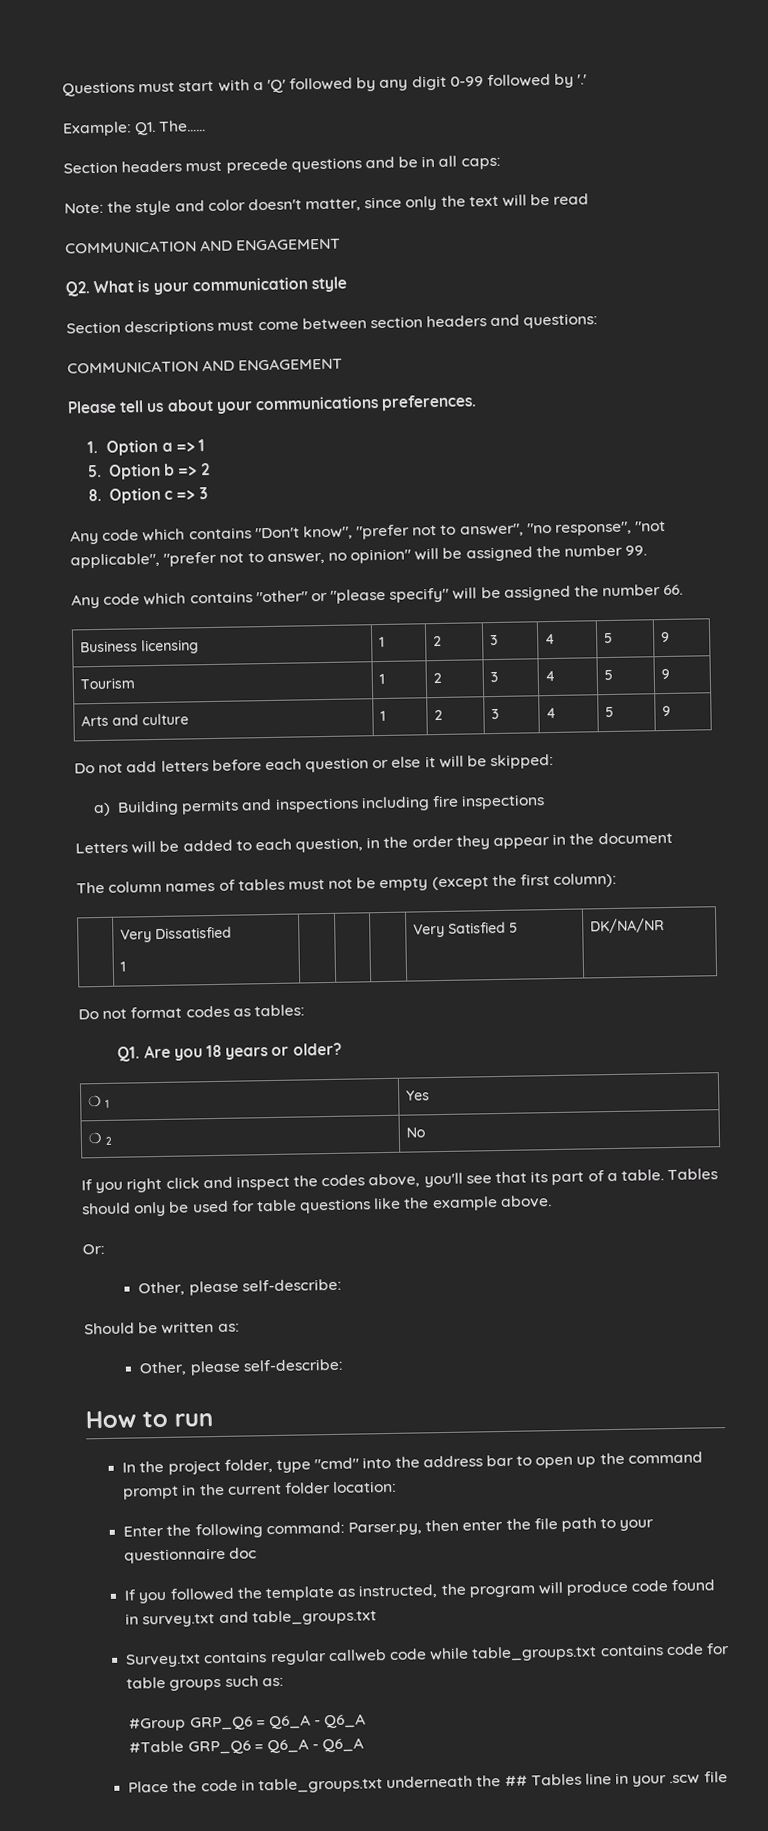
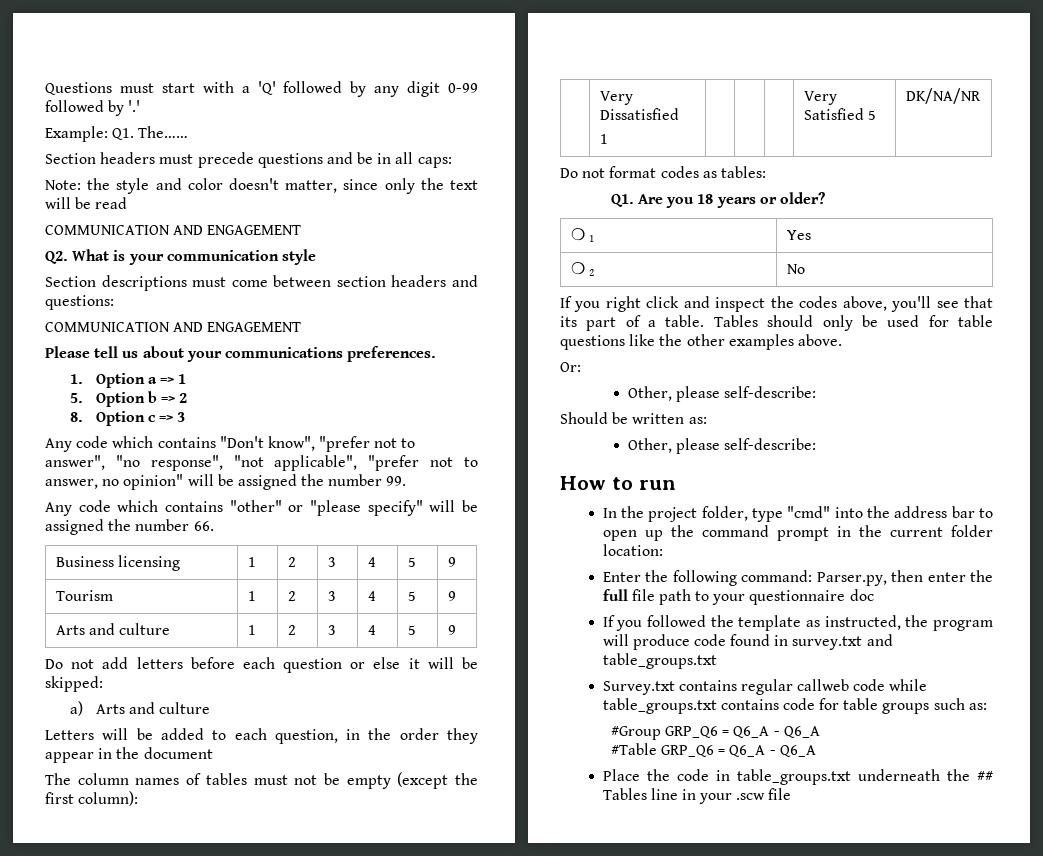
[116,794,546,816] Building permits and inspections including fire inspections -> [95,702,211,714] Arts and culture
[431,1196,498,1212] example -> [686,334,794,350] other examples
(531, 1524) none -> [602,589,628,601] full

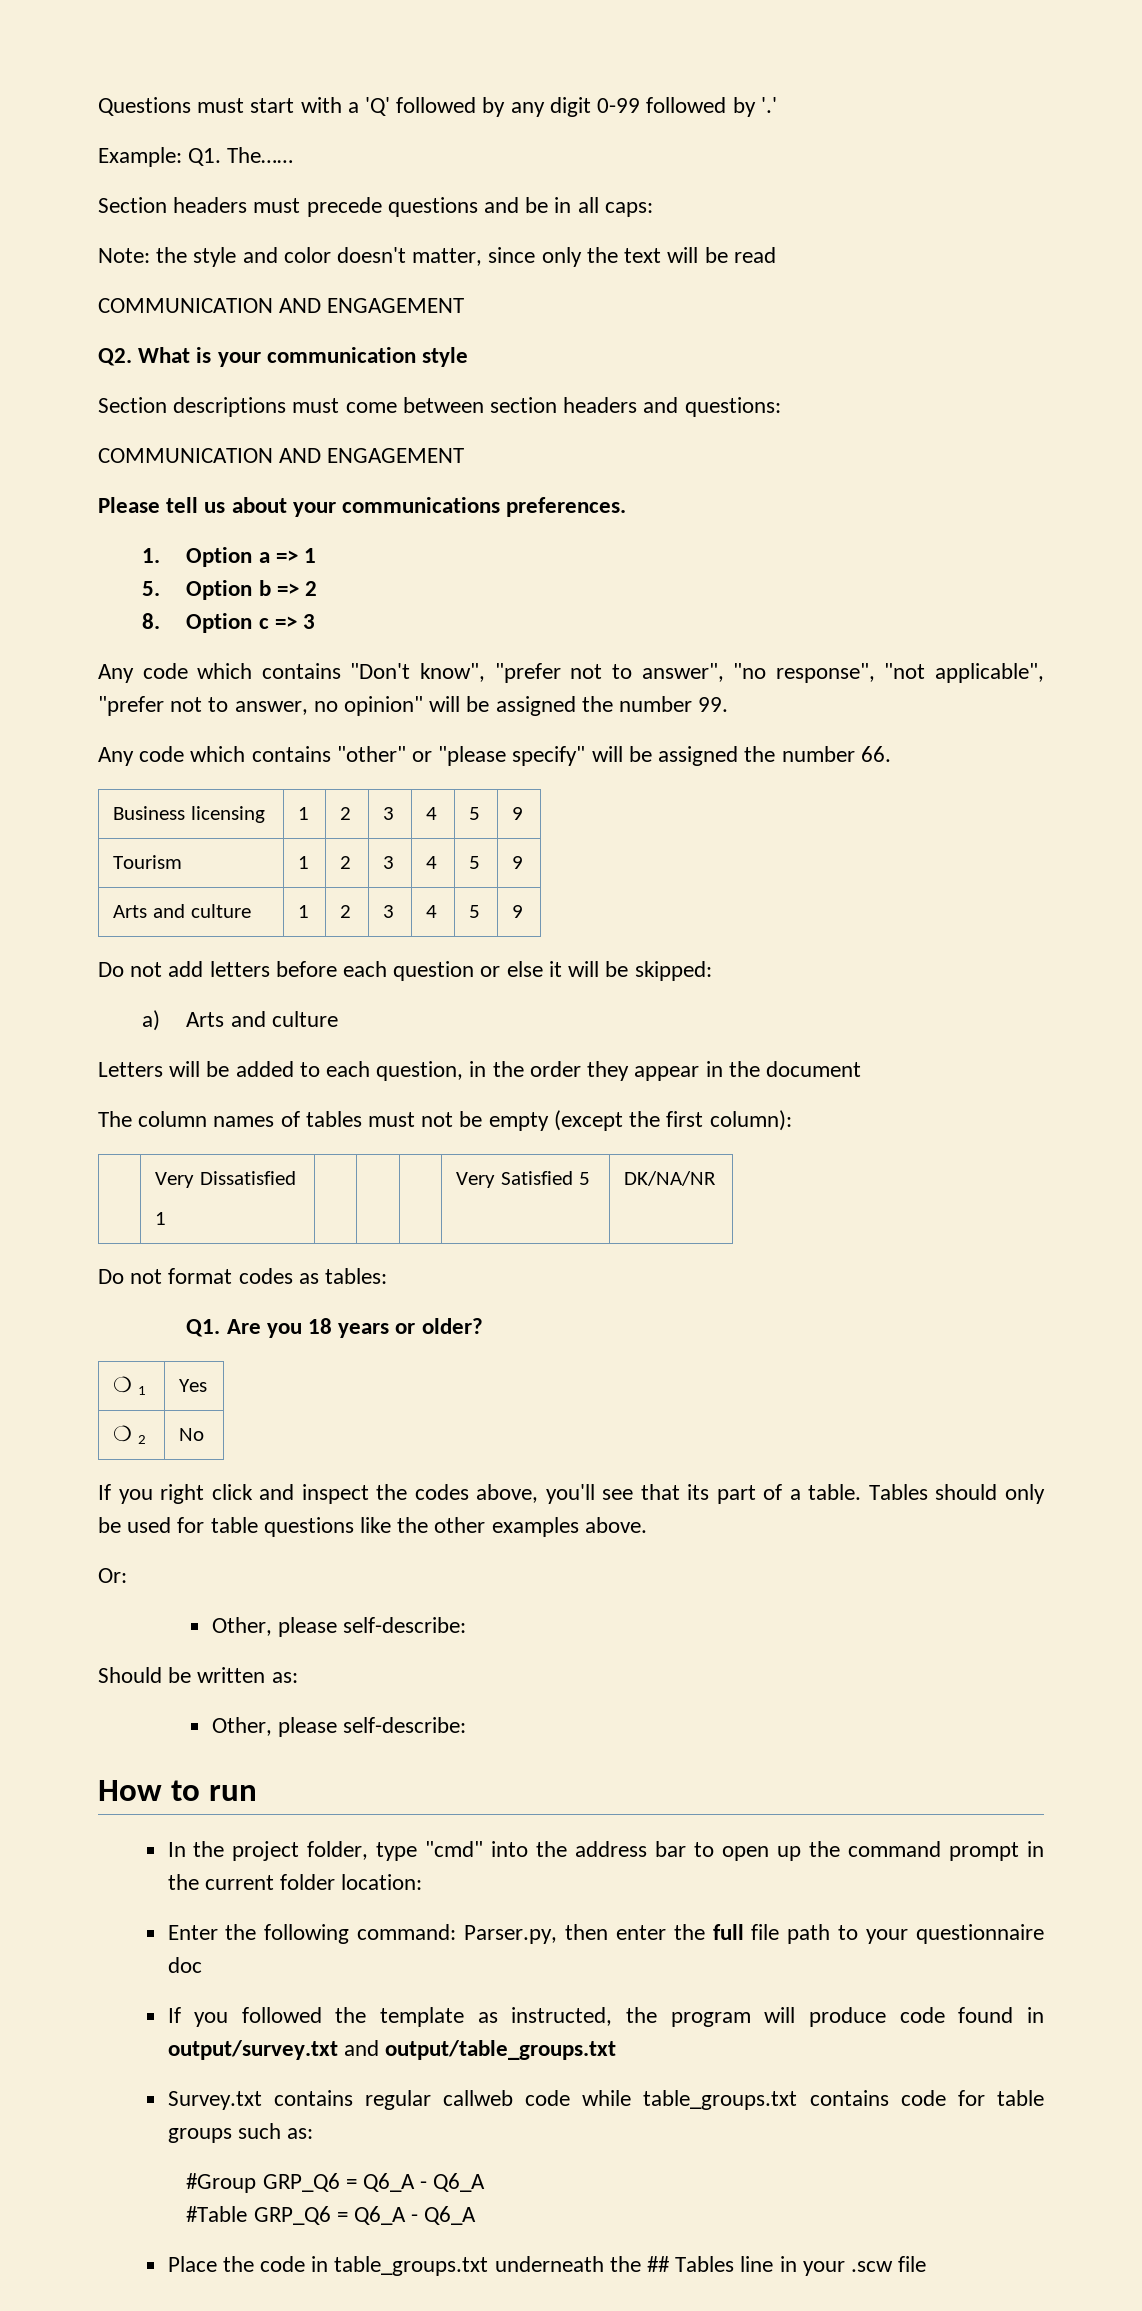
[792,634,893,650] [602,653,717,669] survey.txt and table_groups.txt -> [167,2040,616,2060] output/survey.txt and output/table_groups.txt

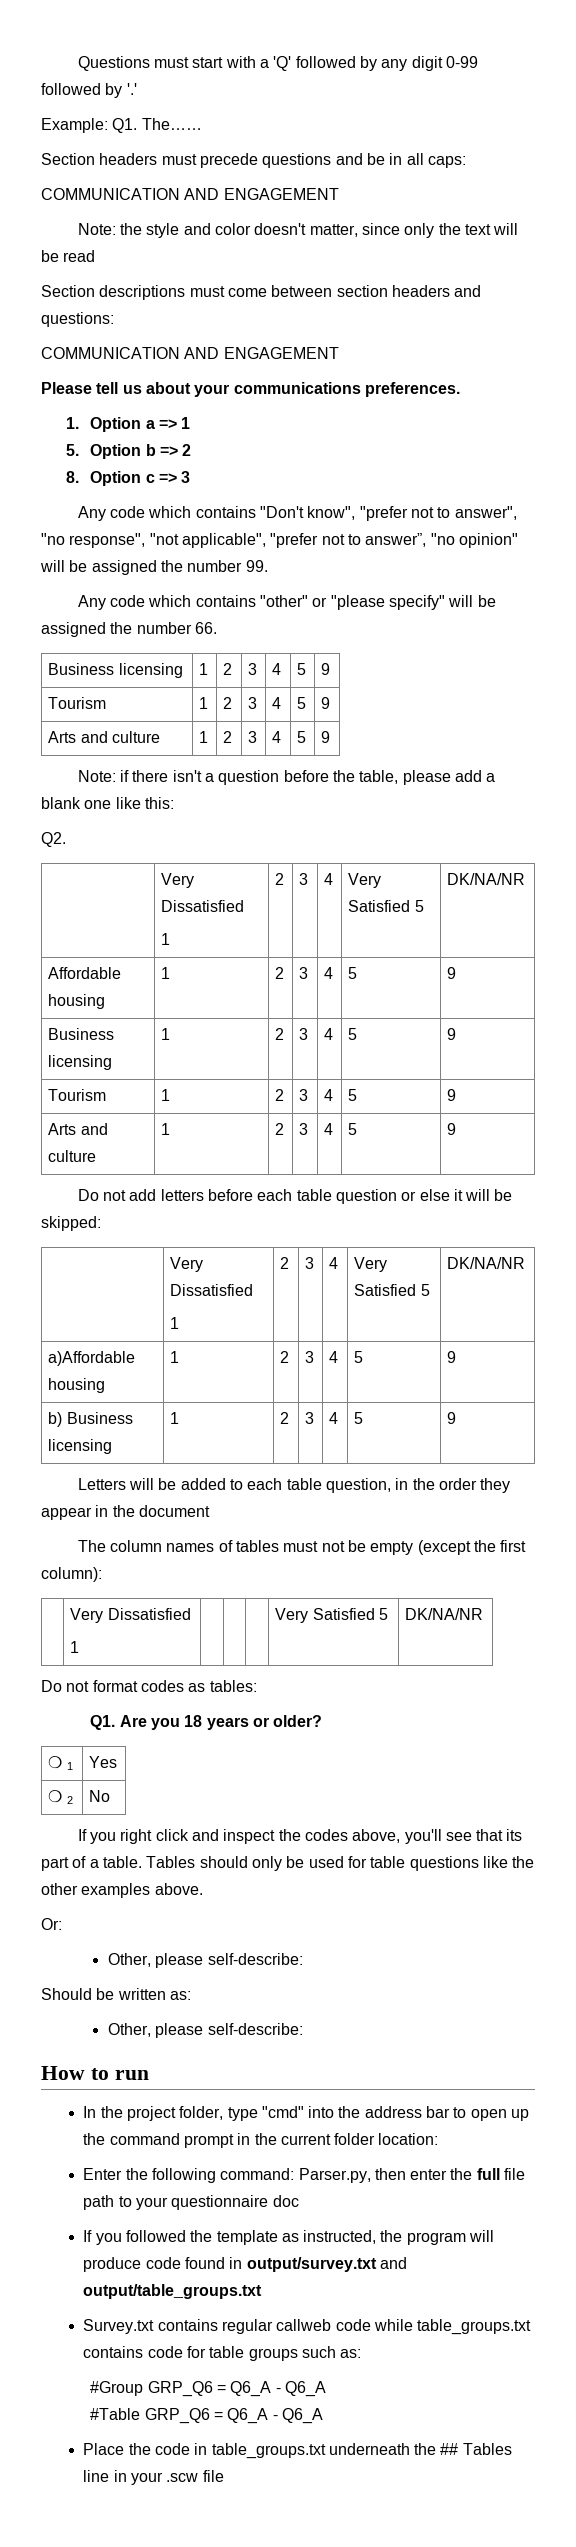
(653, 209) none -> [41,188,339,200] // COMMUNICATION AND ENGAGEMENT
[98,298,465,313] [98,347,469,367] // COMMUNICATION AND ENGAGEMENT // Q2. What is your communication style -> (96, 256) none
[234,701,338,715] answer, no -> [365,533,455,547] answer”, "no
(524, 911) none -> [77,770,496,785] [41,797,174,809] [41,832,66,847] [161,873,195,888] [161,900,245,912] [161,933,171,945] [275,873,285,885] [299,873,309,885] [324,873,334,885] [348,873,382,888] [348,900,424,912] [447,873,526,885] [48,967,122,979] [48,994,106,1009] [161,967,171,979] [275,967,285,979] [299,967,309,979] [324,967,334,979] [348,967,358,979] [447,967,457,979] [48,1028,115,1040] [48,1055,113,1070] [161,1028,171,1040] [275,1028,285,1040] [299,1028,309,1040] [324,1028,334,1040] [348,1028,358,1040] [447,1028,457,1040] [48,1089,107,1101] [161,1089,171,1101] [275,1089,285,1101] [299,1089,309,1101] [324,1089,334,1101] [348,1089,358,1101] [447,1089,457,1101] [48,1123,108,1135] [48,1150,97,1162] [161,1123,171,1135] [275,1123,285,1135] [299,1123,309,1135] [324,1123,334,1135] [348,1123,358,1135] [447,1123,457,1135] // Note: if there isn't a question before the table, please add a blank one like this: // Q2. // | Very Dissatisfied // 1 | 2 | 3 | 4 | Very Satisfied 5 | DK/NA/NR // Affordable housing | 1 | 2 | 3 | 4 | 5 | 9 // Business licensing | 1 | 2 | 3 | 4 | 5 | 9 // Tourism | 1 | 2 | 3 | 4 | 5 | 9 // Arts and culture | 1 | 2 | 3 | 4 | 5 | 9
(388, 969) none -> [296,1189,332,1201] table
[142,1010,338,1031] // a) Arts and culture -> [170,1257,204,1272] [170,1284,254,1296] [170,1317,180,1329] [280,1257,290,1269] [305,1257,315,1269] [329,1257,339,1269] [354,1257,388,1272] [354,1284,430,1296] [447,1257,526,1269] [48,1351,136,1366] [48,1378,106,1393] [170,1351,180,1363] [280,1351,290,1363] [305,1351,315,1363] [329,1351,339,1363] [354,1351,364,1363] [447,1351,457,1363] [48,1412,133,1427] [48,1439,113,1454] [170,1412,180,1424] [280,1412,290,1424] [305,1412,315,1424] [329,1412,339,1424] [354,1412,364,1424] [447,1412,457,1424] // | Very Dissatisfied // 1 | 2 | 3 | 4 | Very Satisfied 5 | DK/NA/NR // a)Affordable housing | 1 | 2 | 3 | 4 | 5 | 9 // b) Business licensing | 1 | 2 | 3 | 4 | 5 | 9
(371, 1069) none -> [286,1478,322,1490] table

